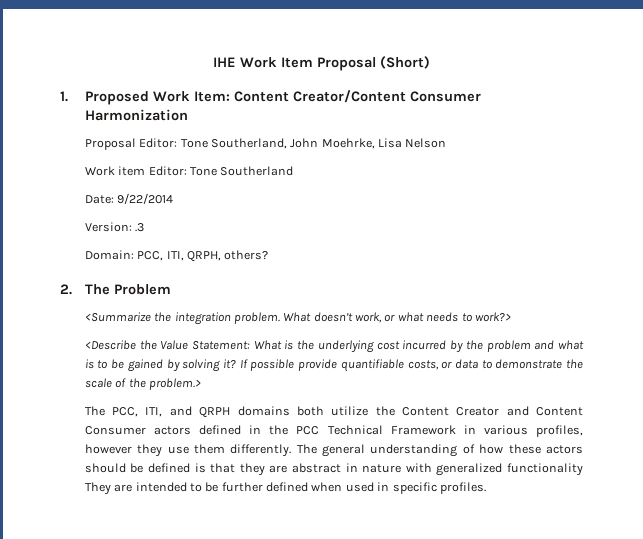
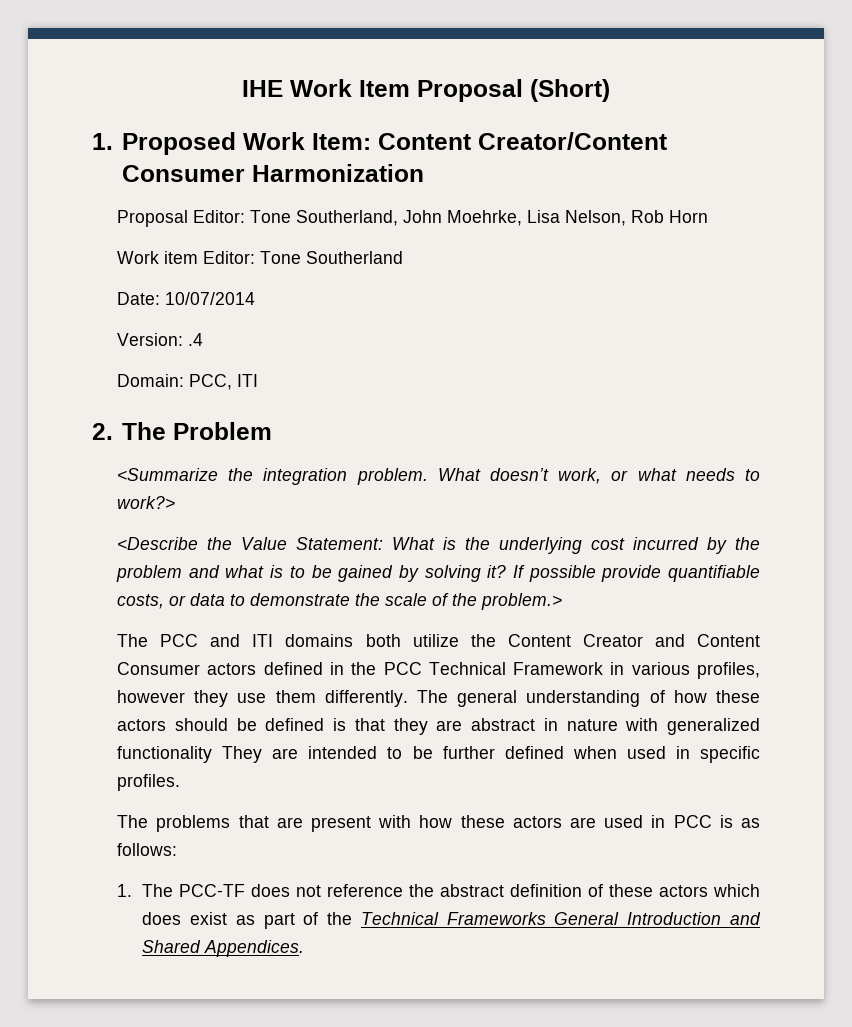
[405,138,447,148] Nelson -> [565,210,709,226] Nelson, Rob Horn
[117,193,174,204] 9/22/2014 -> [165,292,256,305] 10/07/2014
[135,223,145,232] .3 -> [188,333,204,346] .4
[166,250,269,262] ITI, QRPH, others? -> [237,374,259,387] ITI
[112,406,231,418] PCC, ITI, and QRPH -> [160,634,274,647] PCC and ITI
(486, 488) none -> [117,815,761,832] [117,843,178,856] [117,884,760,897] [142,912,762,929] [142,940,305,957] // The problems that are present with how these actors are used in PCC is as follows: // 1. The PCC-TF does not reference the abstract definition of these actors which does exist as part of the Technical Frameworks General Introduction and Shared Appendices.

